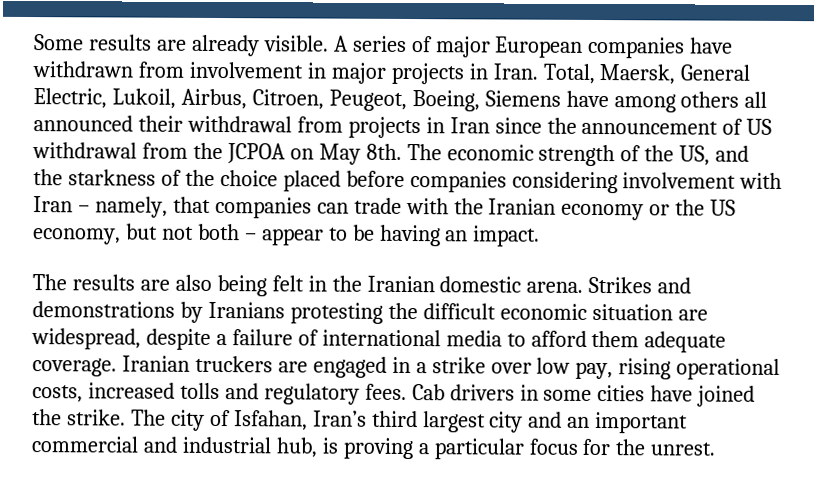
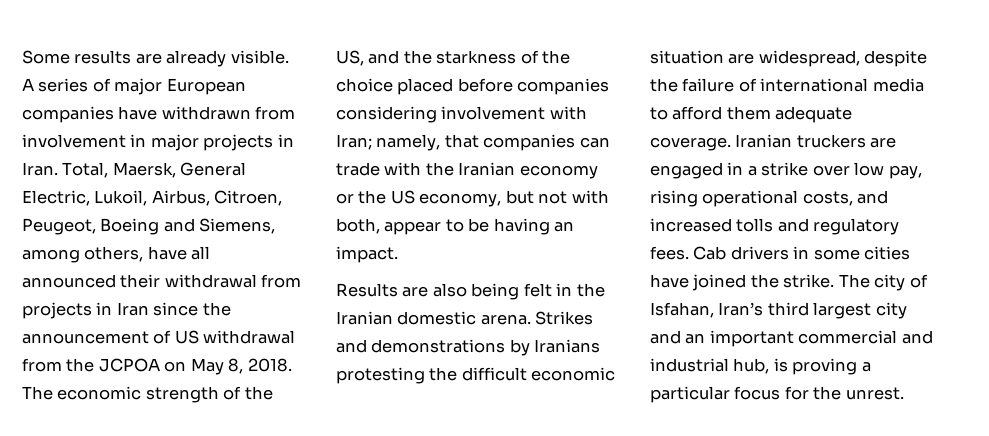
[411,90,740,113] Boeing, Siemens have among others -> [100,218,276,235] [22,246,187,263] Boeing and Siemens, among others, have
[365,143,402,160] 8th. -> [228,358,292,374] 8, 2018.
[33,196,90,213] Iran – -> [336,134,372,150] Iran;
[197,223,257,241] both – -> [571,190,609,204] [336,218,380,234] with both,
[32,274,135,291] The results -> [336,283,398,297] Results
[215,333,227,346] a -> [650,78,678,92] the
(83, 394) none -> [857,190,889,204] and

